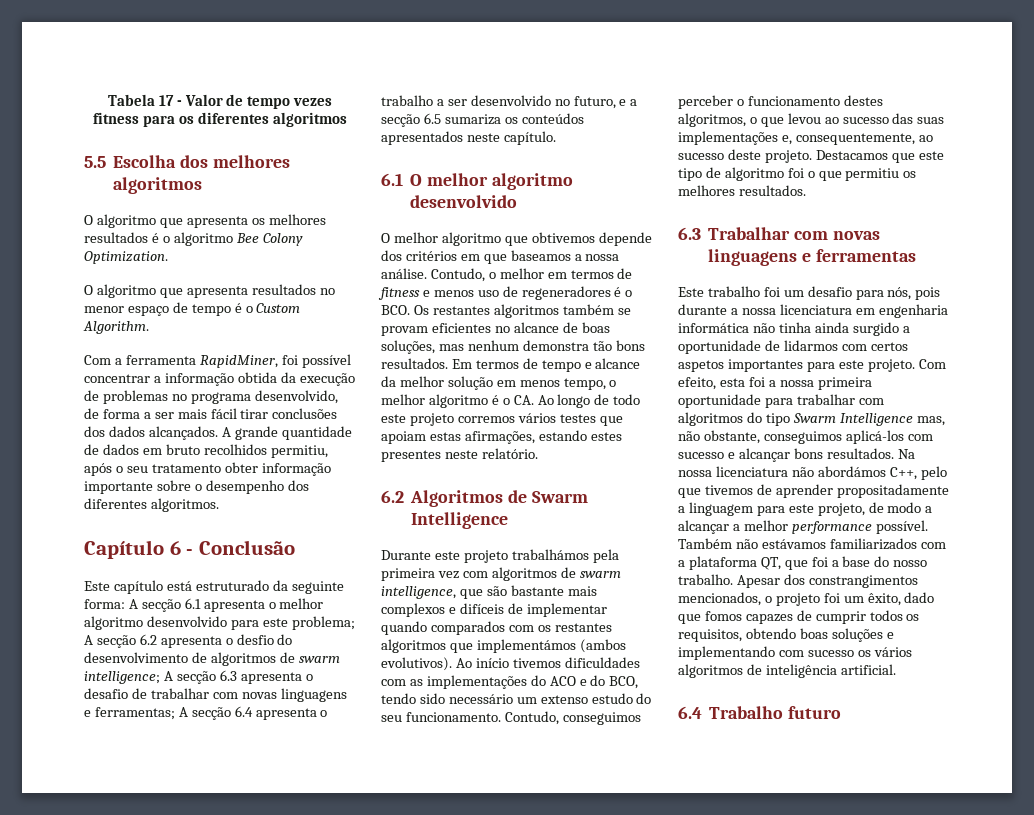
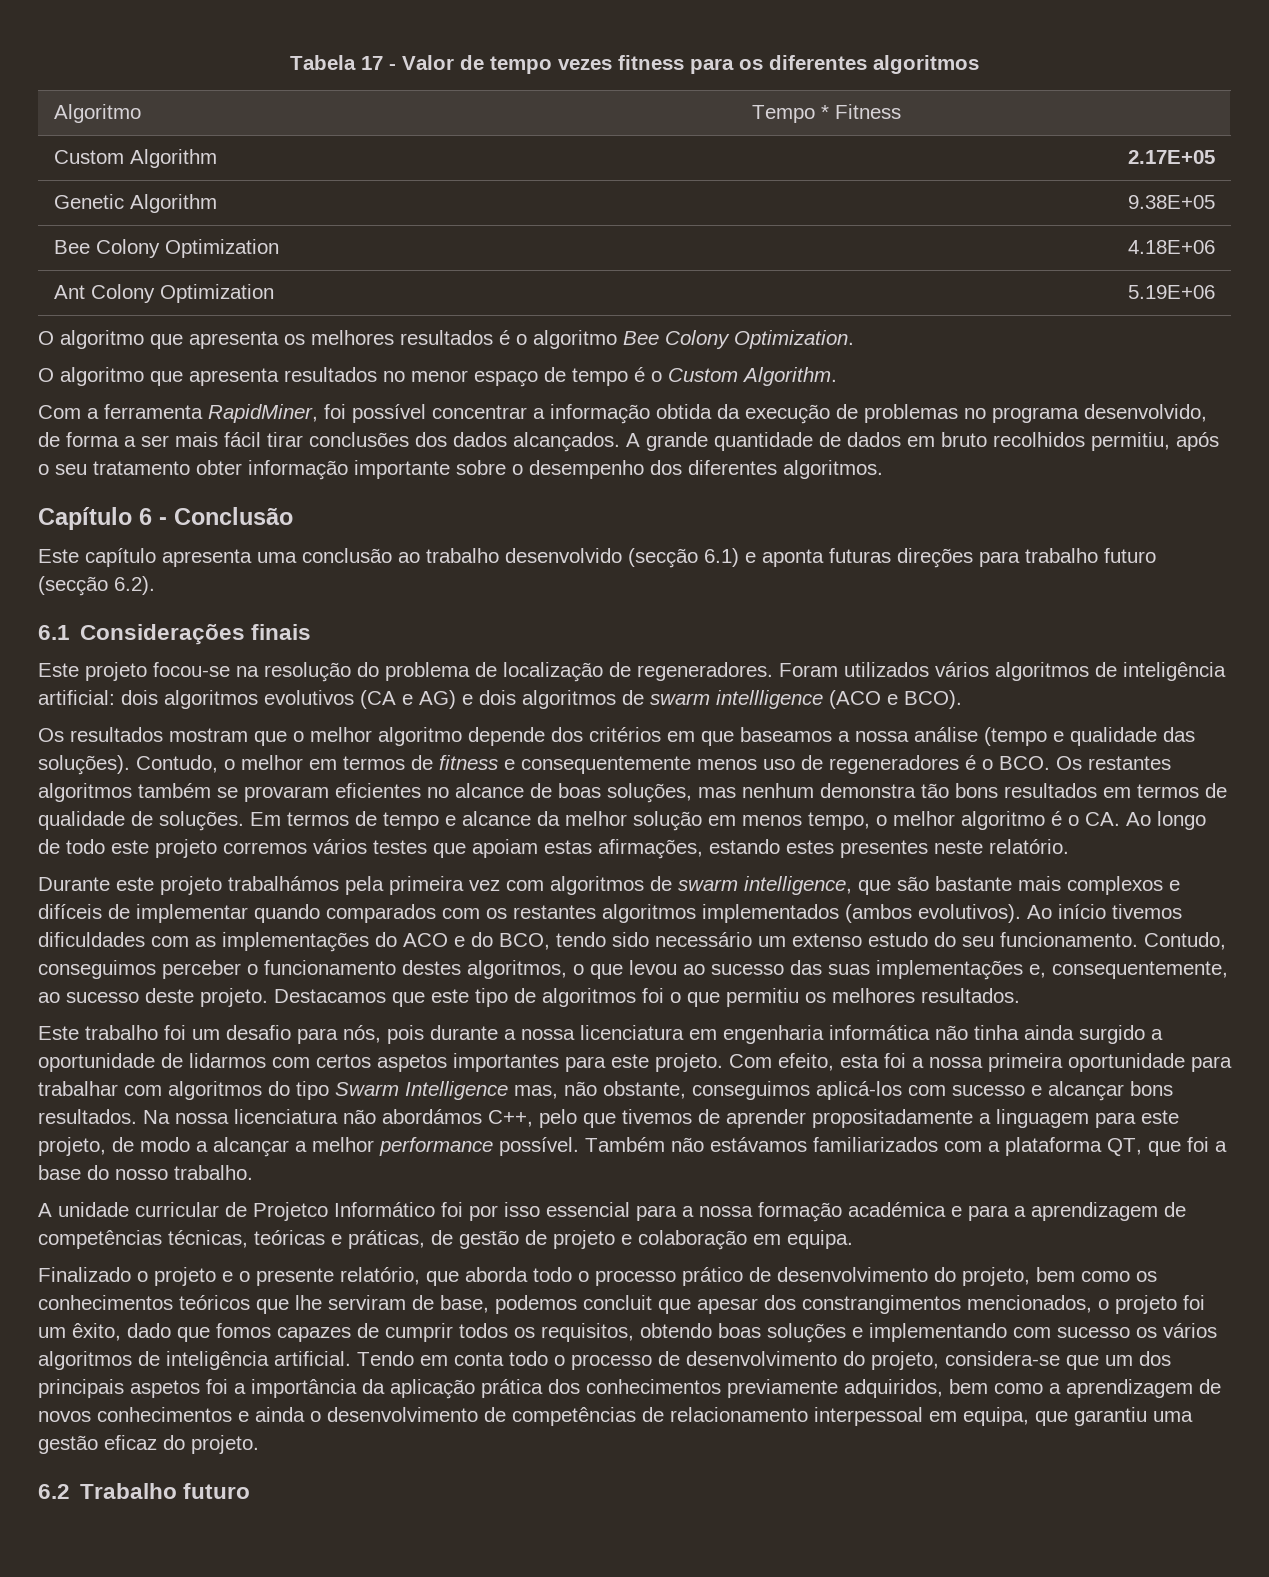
[84,155,290,168] [113,177,203,194] // 5.5 Escolha dos melhores algoritmos -> [53,104,141,123] [751,104,901,123] [53,149,217,168] [1128,150,1216,164] [53,194,217,213] [1128,195,1216,209] [53,239,279,258] [1128,240,1216,254] [53,284,274,303] [1128,285,1216,299] // Algoritmo | Tempo * Fitness // Custom Algorithm | 2.17E+05 // Genetic Algorithm | 9.38E+05 // Bee Colony Optimization | 4.18E+06 // Ant Colony Optimization | 5.19E+06
[166,580,344,594] [84,598,324,612] [84,616,355,630] [84,634,293,648] [84,652,340,666] [84,670,313,684] [84,688,347,702] [84,706,328,720] [381,95,638,109] [381,113,584,127] [381,131,556,145] [381,173,573,190] [410,195,518,208] [381,232,595,246] está estruturado da seguinte forma: A secção 6.1 apresenta o melhor algoritmo desenvolvido para este problema; A secção 6.2 apresenta o desfio do desenvolvimento de algoritmos de swarm intelligence; A secção 6.3 apresenta o desafio de trabalhar com novas linguagens e ferramentas; A secção 6.4 apresenta o trabalho a ser desenvolvido no futuro, e a secção 6.5 sumariza os conteúdos apresentados neste capítulo. // 6.1 O melhor algoritmo desenvolvido // O melhor algoritmo que obtivemos -> [162,548,1156,568] [38,576,155,596] [38,624,312,645] [38,662,1226,682] [38,690,962,709] [38,727,462,746] apresenta uma conclusão ao trabalho desenvolvido (secção 6.1) e aponta futuras direções para trabalho futuro (secção 6.2). // 6.1 Considerações finais // Este projeto focou-se na resolução do problema de localização de regeneradores. Foram utilizados vários algoritmos de inteligência artificial: dois algoritmos evolutivos (CA e AG) e dois algoritmos de swarm intellligence (ACO e BCO). // Os resultados mostram que o melhor algoritmo
[381,268,427,279] análise. -> [914,727,1195,746] [38,755,130,775] análise (tempo e qualidade das soluções).
(430, 293) none -> [521,756,691,774] consequentemente
[381,326,428,336] provam -> [244,786,329,802] provaram
[381,358,448,369] resultados. -> [1004,783,1227,798] [38,811,244,831] resultados em termos de qualidade de soluções.
[381,490,588,507] [411,512,509,529] // 6.2 Algoritmos de Swarm Intelligence -> (1069, 846) none
[449,639,576,653] que implementámos -> [702,904,839,923] implementados
[724,167,784,181] algoritmo -> [542,988,636,1007] algoritmos
[678,227,880,240] [708,249,916,266] // 6.3 Trabalhar com novas linguagens e ferramentas -> (1020, 995) none
[736,575,780,588] Apesar -> [38,1202,1186,1222] [38,1230,853,1250] [38,1267,1157,1286] [38,1295,758,1314] // A unidade curricular de Projetco Informático foi por isso essencial para a nossa formação académica e para a aprendizagem de competências técnicas, teóricas e práticas, de gestão de projeto e colaboração em equipa. // Finalizado o projeto e o presente relatório, que aborda todo o processo prático de desenvolvimento do projeto, bem como os conhecimentos teóricos que lhe serviram de base, podemos concluit que apesar
[678,706,702,719] // 6.4 -> [357,1351,1171,1370] [38,1379,1221,1399] [38,1407,1193,1426] [38,1435,259,1454] [38,1484,70,1499] Tendo em conta todo o processo de desenvolvimento do projeto, considera-se que um dos principais aspetos foi a importância da aplicação prática dos conhecimentos previamente adquiridos, bem como a aprendizagem de novos conhecimentos e ainda o desenvolvimento de competências de relacionamento interpessoal em equipa, que garantiu uma gestão eficaz do projeto. // 6.2

